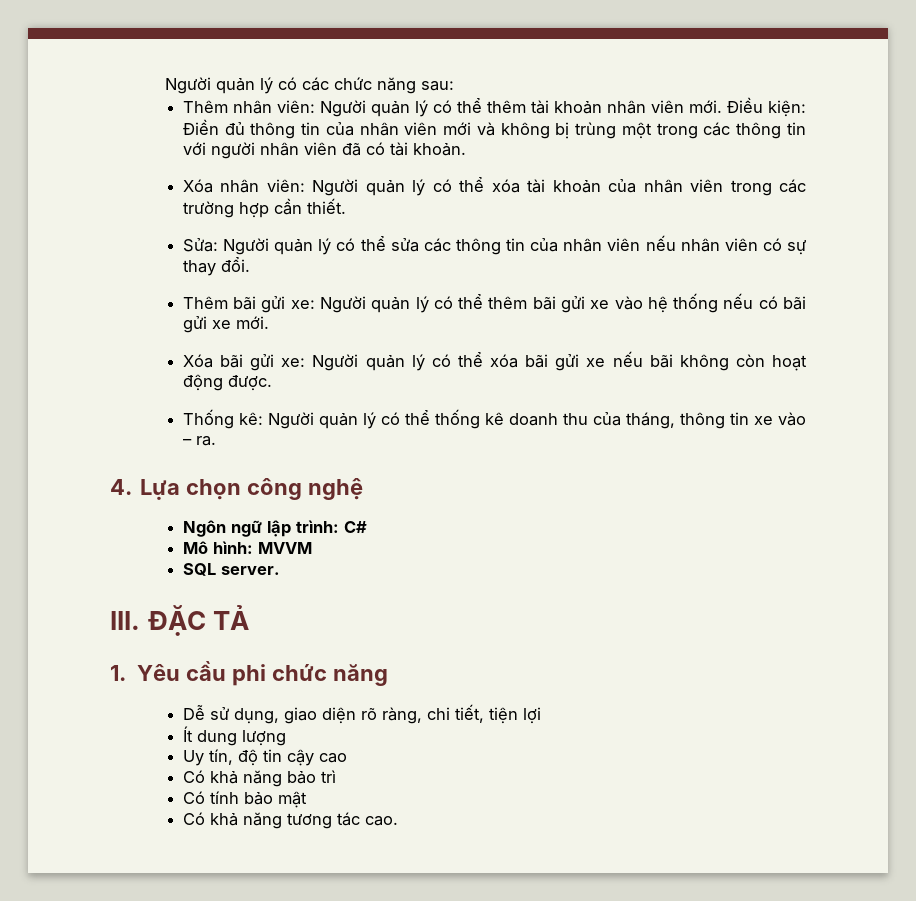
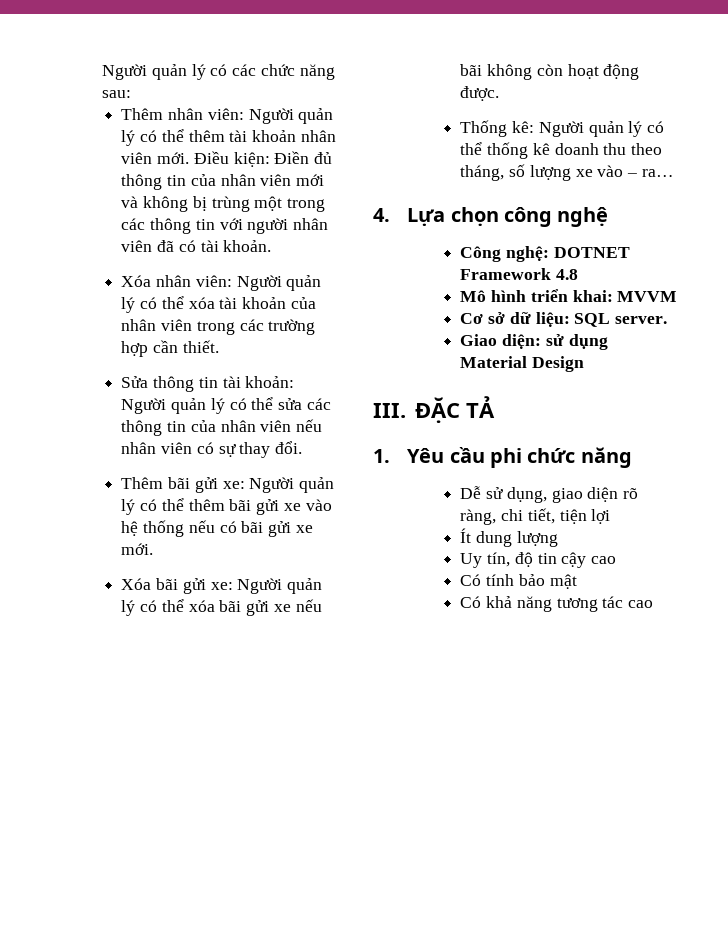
[182,238,218,252] Sửa: -> [121,376,295,392] Sửa thông tin tài khoản:
[592,412,749,429] của tháng, thông tin -> [631,143,663,155] [460,164,571,181] theo tháng, số lượng
[195,436,216,446] ra. -> [641,169,674,177] ra…
[182,520,367,537] [182,541,312,554] [182,563,280,576] Ngôn ngữ lập trình: C# // Mô hình: MVVM // SQL server. -> [460,246,630,262] [460,268,579,280] [460,289,678,302] [460,312,668,327] [460,334,608,350] [460,356,585,372] Công nghệ: DOTNET Framework 4.8 // Mô hình triển khai: MVVM // Cơ sở dữ liệu: SQL server. // Giao diện: sử dụng Material Design
[182,770,336,787] // Có khả năng bảo trì -> (617, 560) none
[364,816,398,826] cao. -> [628,600,654,608] cao

